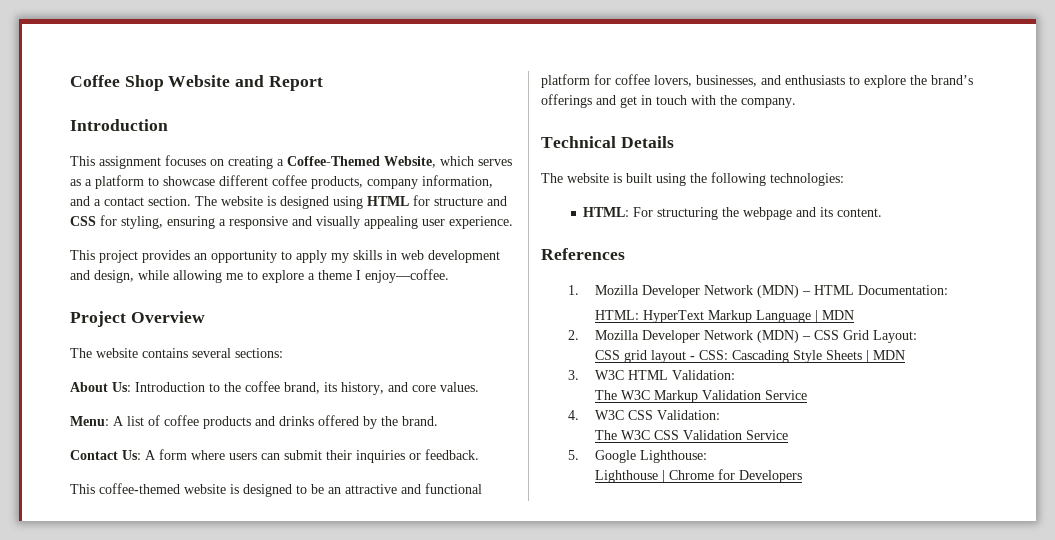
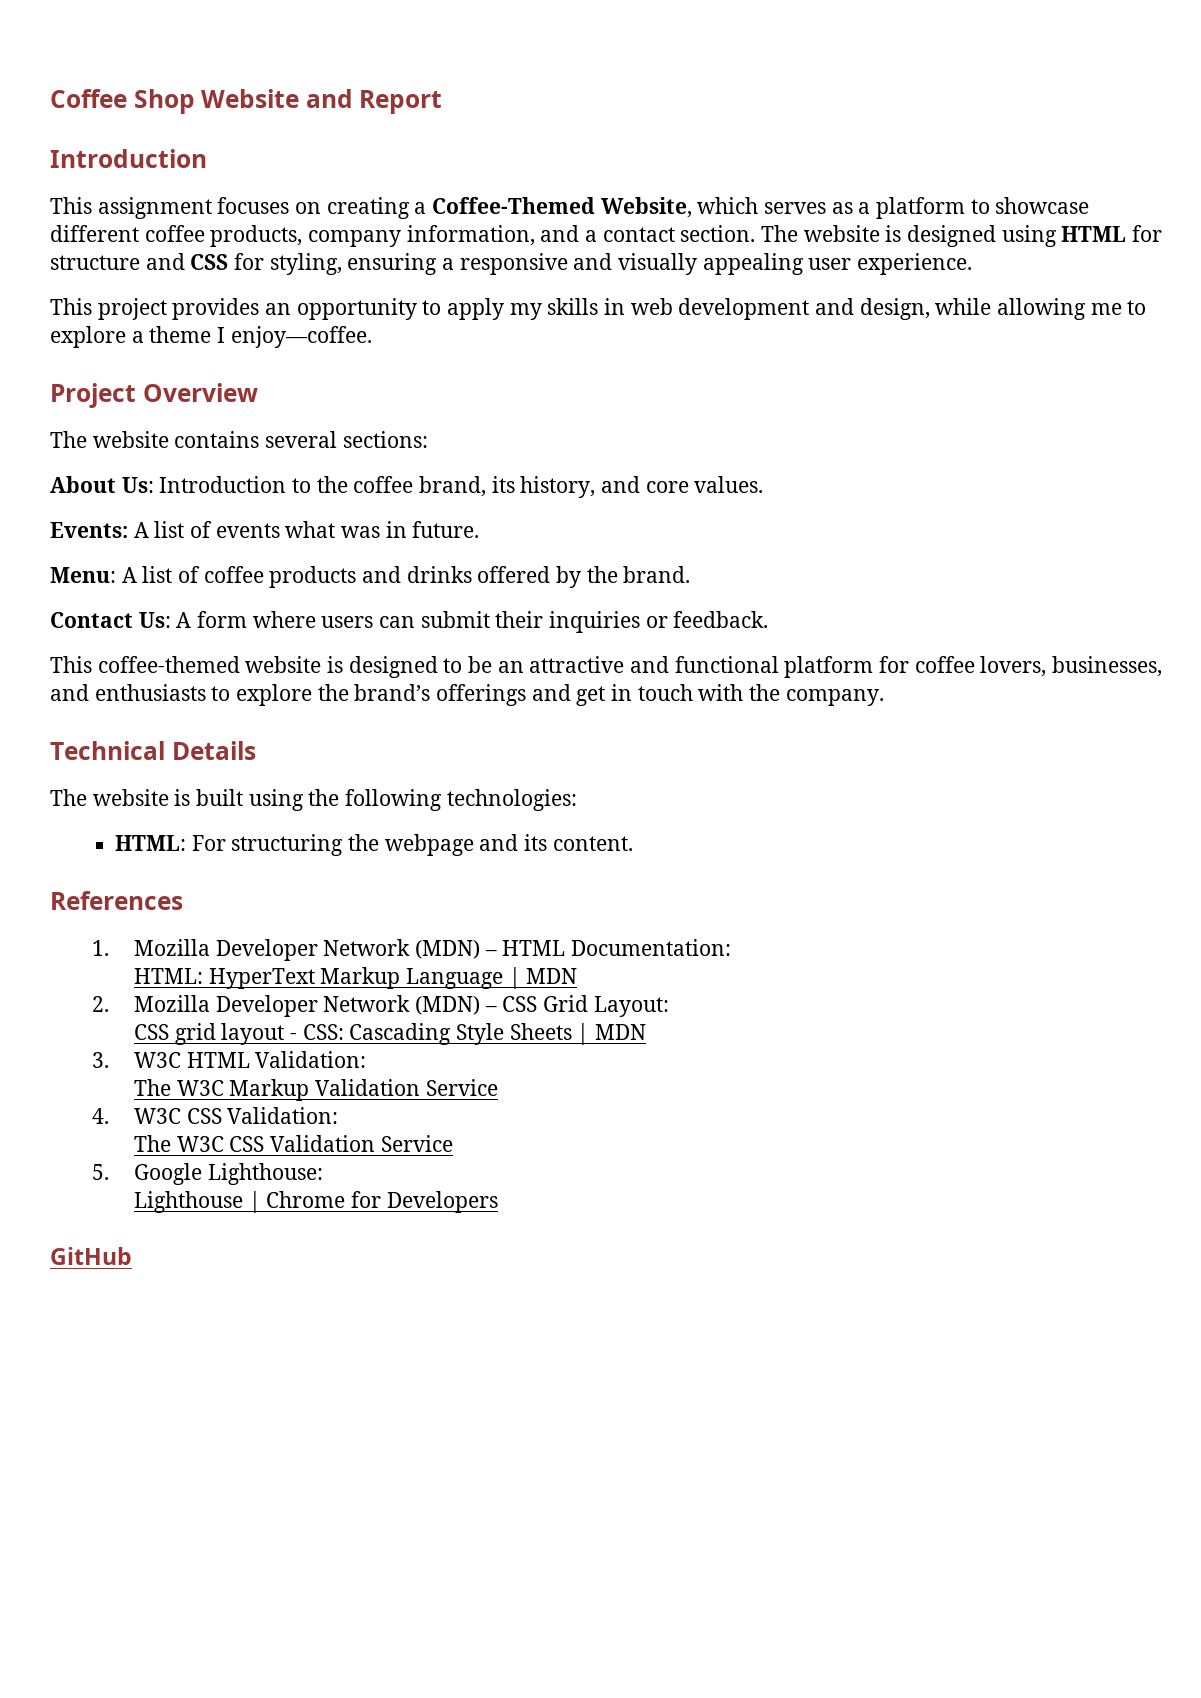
(479, 387) none -> [50,521,480,538] // Events: A list of events what was in future.
(802, 476) none -> [50,1247,132,1265] // GitHub

